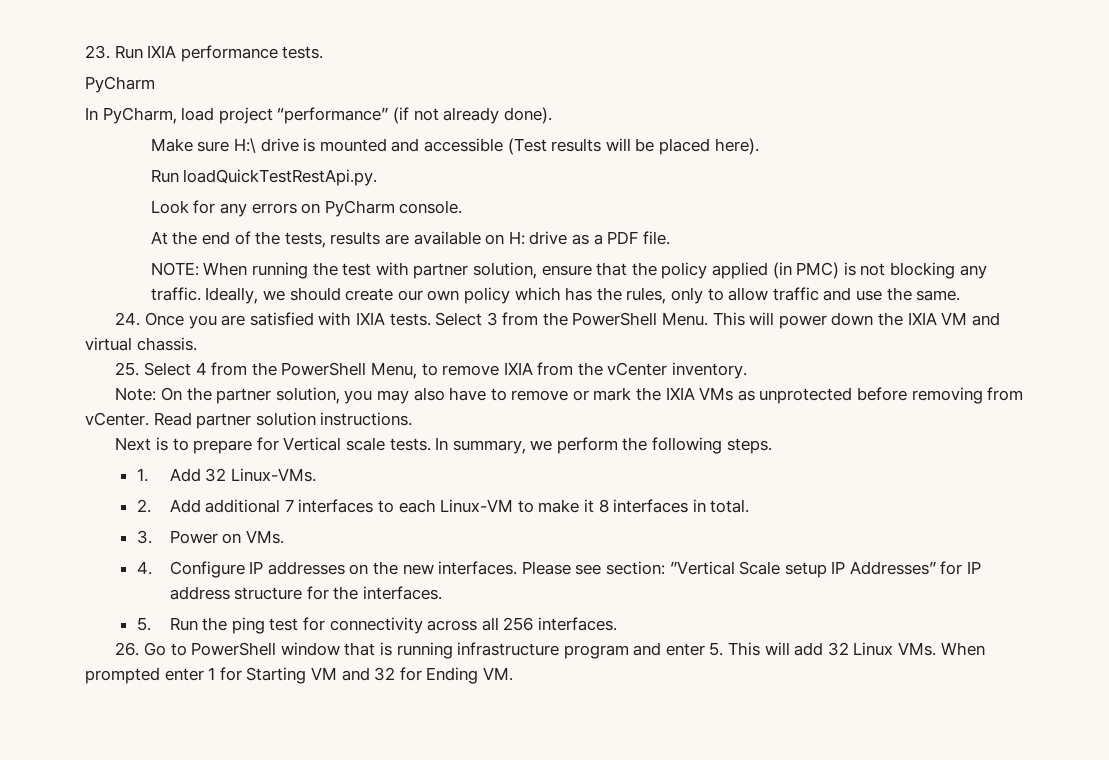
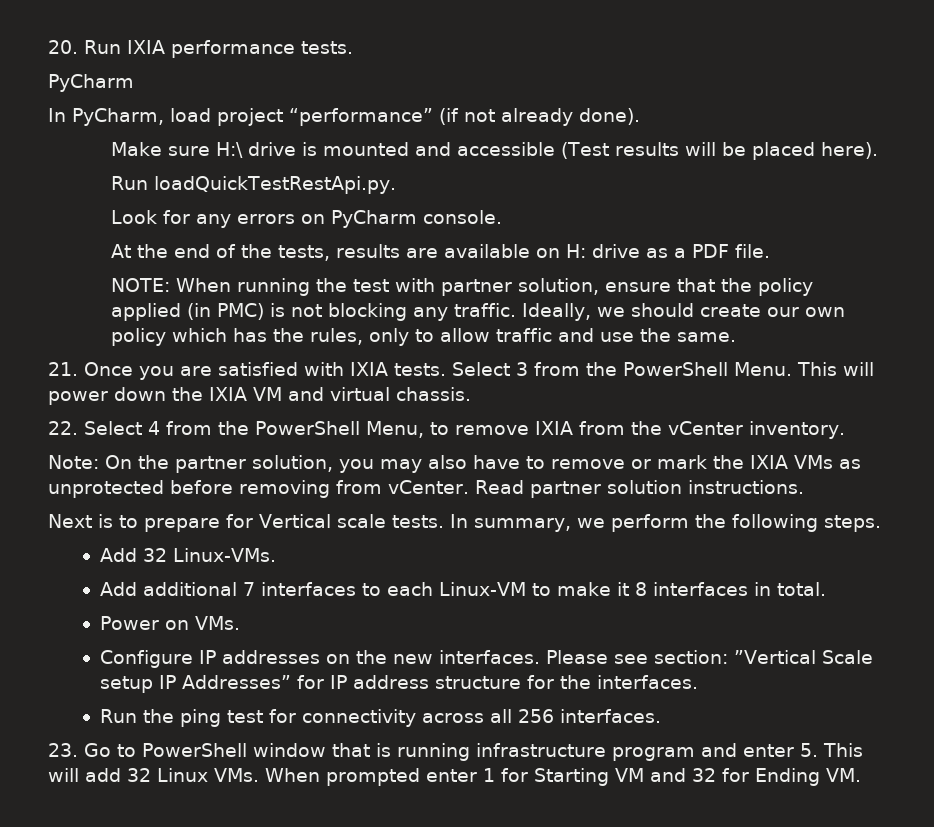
[85,45,110,59] 23. -> [48,40,78,54] 20.
[115,312,141,326] 24. -> [48,362,78,376] 21.
[115,362,140,376] 25. -> [48,421,78,435] 22.
[136,468,148,482] 1. -> (881, 523) none
[136,499,151,513] 2. -> (277, 555) none
[136,530,152,544] 3. -> (827, 589) none
[136,561,152,575] 4. -> (241, 623) none
[136,617,151,631] 5. -> (699, 682) none
[115,642,140,656] 26. -> [48,743,78,757] 23.

